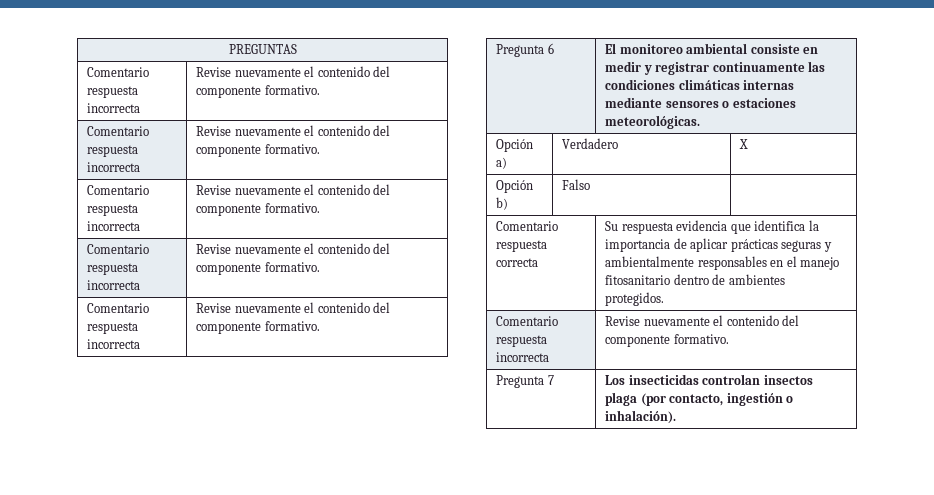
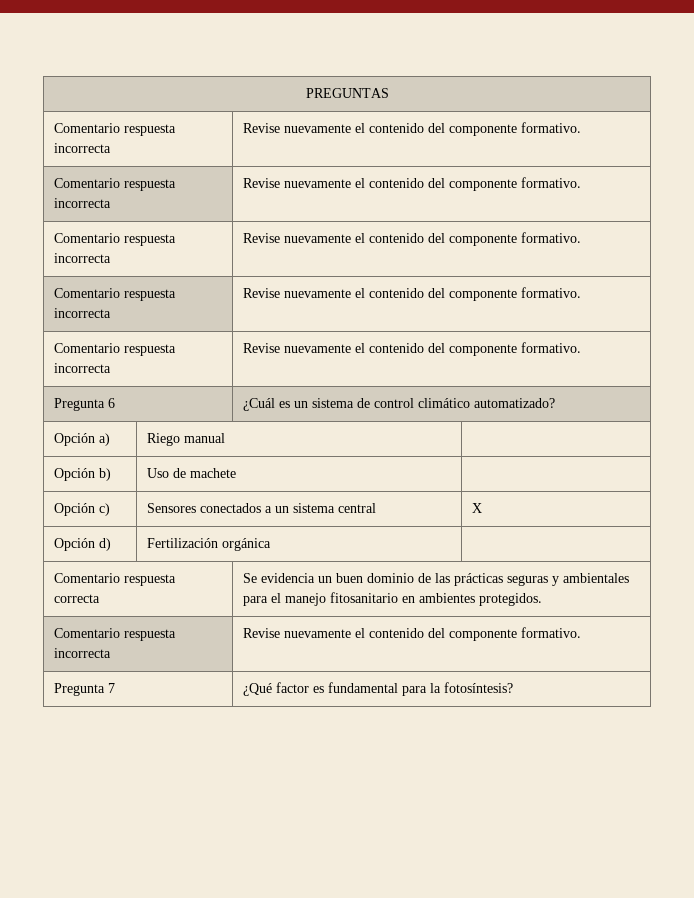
[605,43,819,54] [605,61,826,75] [605,79,795,90] [605,97,796,108] [605,115,701,129] [496,139,534,152] [496,157,508,169] [562,138,619,149] El monitoreo ambiental consiste en medir y registrar continuamente las condiciones climáticas internas mediante sensores o estaciones meteorológicas. // Opción a) | Verdadero -> [242,398,555,411] [53,433,110,446] [146,433,225,446] [53,468,111,481] [146,468,236,478] [53,503,110,516] [146,503,376,513] ¿Cuál es un sistema de control climático automatizado? // Opción a) | Riego manual | // Opción b) | Uso de machete | // Opción c) | Sensores conectados a un sistema central
[496,197,509,210] [562,179,591,190] b) | Falso -> [98,538,111,551] [146,538,271,551] d) | Fertilización orgánica
[605,220,819,234] [605,238,832,252] [605,256,784,270] Su respuesta evidencia que identifica la importancia de aplicar prácticas seguras y ambientalmente responsables en -> [242,573,629,586] [242,596,268,606] Se evidencia un buen dominio de las prácticas seguras y ambientales para
[673,274,726,285] dentro de -> [401,596,415,603] en
[605,374,813,385] [605,392,794,406] [605,410,677,424] Los insecticidas controlan insectos plaga (por contacto, ingestión o inhalación). -> [242,682,513,696] ¿Qué factor es fundamental para la fotosíntesis?

